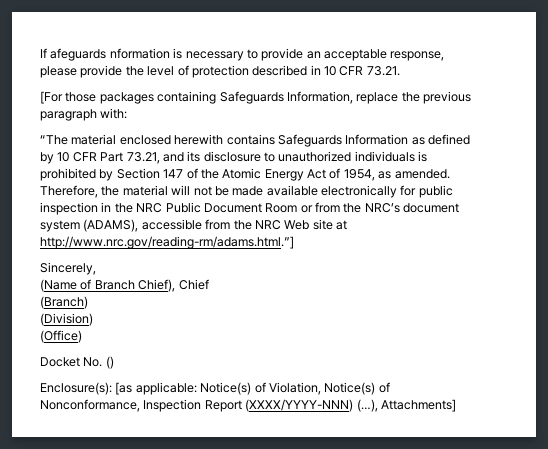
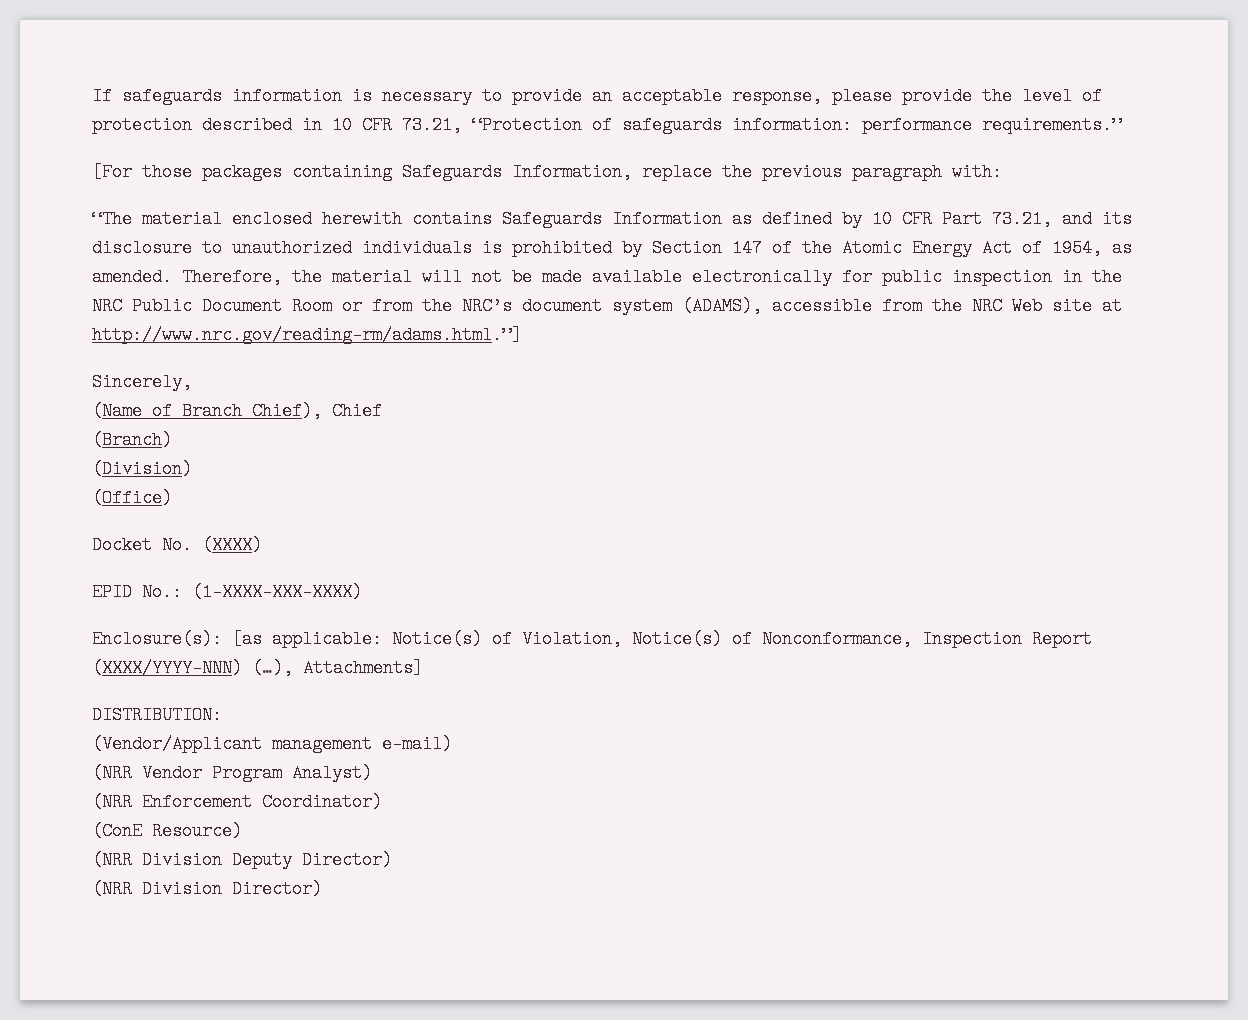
[50,48,170,61] afeguards nformation -> [122,87,342,105] safeguards information
[366,66,400,76] 73.21. -> [402,116,1122,134] 73.21, “Protection of safeguards information: performance requirements.”
[105,356,114,369] () -> [202,536,262,554] [92,583,362,601] (XXXX) // EPID No.: (1-XXXX-XXX-XXXX)
(456, 405) none -> [92,706,222,724] [92,735,452,753] [92,764,372,782] [92,793,382,811] [92,822,242,840] [92,851,392,869] [92,880,322,898] // DISTRIBUTION: // (Vendor/Applicant management e-mail) // (NRR Vendor Program Analyst) // (NRR Enforcement Coordinator) // (ConE Resource) // (NRR Division Deputy Director) // (NRR Division Director)

